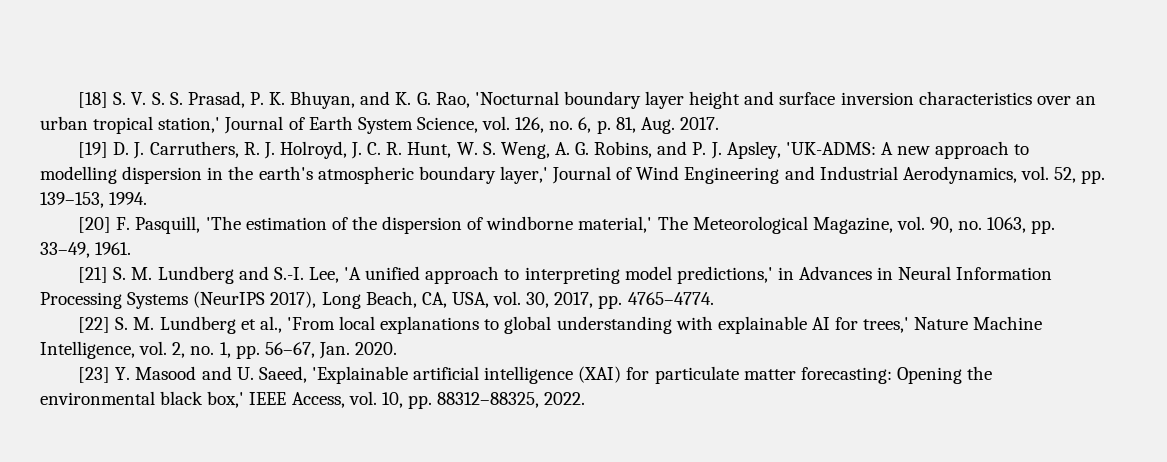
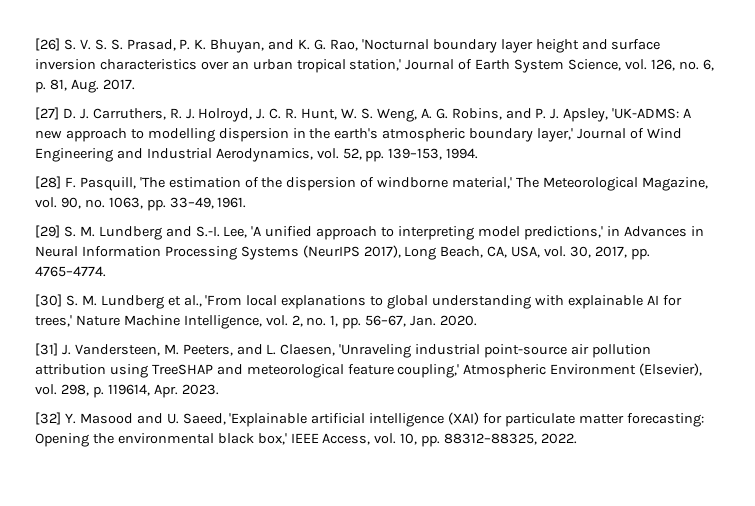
[78,92,109,108] [18] -> [35,38,60,51] [26]
[78,142,109,158] [19] -> [35,107,59,120] [27]
[78,217,112,233] [20] -> [35,176,61,189] [28]
[78,267,109,283] [21] -> [35,225,60,238] [29]
[78,317,111,333] [22] -> [35,294,62,307] [30]
[78,367,111,383] [23] -> [35,343,651,358] [35,363,703,378] [35,384,219,398] [35,412,61,425] [31] J. Vandersteen, M. Peeters, and L. Claesen, 'Unraveling industrial point-source air pollution attribution using TreeSHAP and meteorological feature coupling,' Atmospheric Environment (Elsevier), vol. 298, p. 119614, Apr. 2023. // [32]

